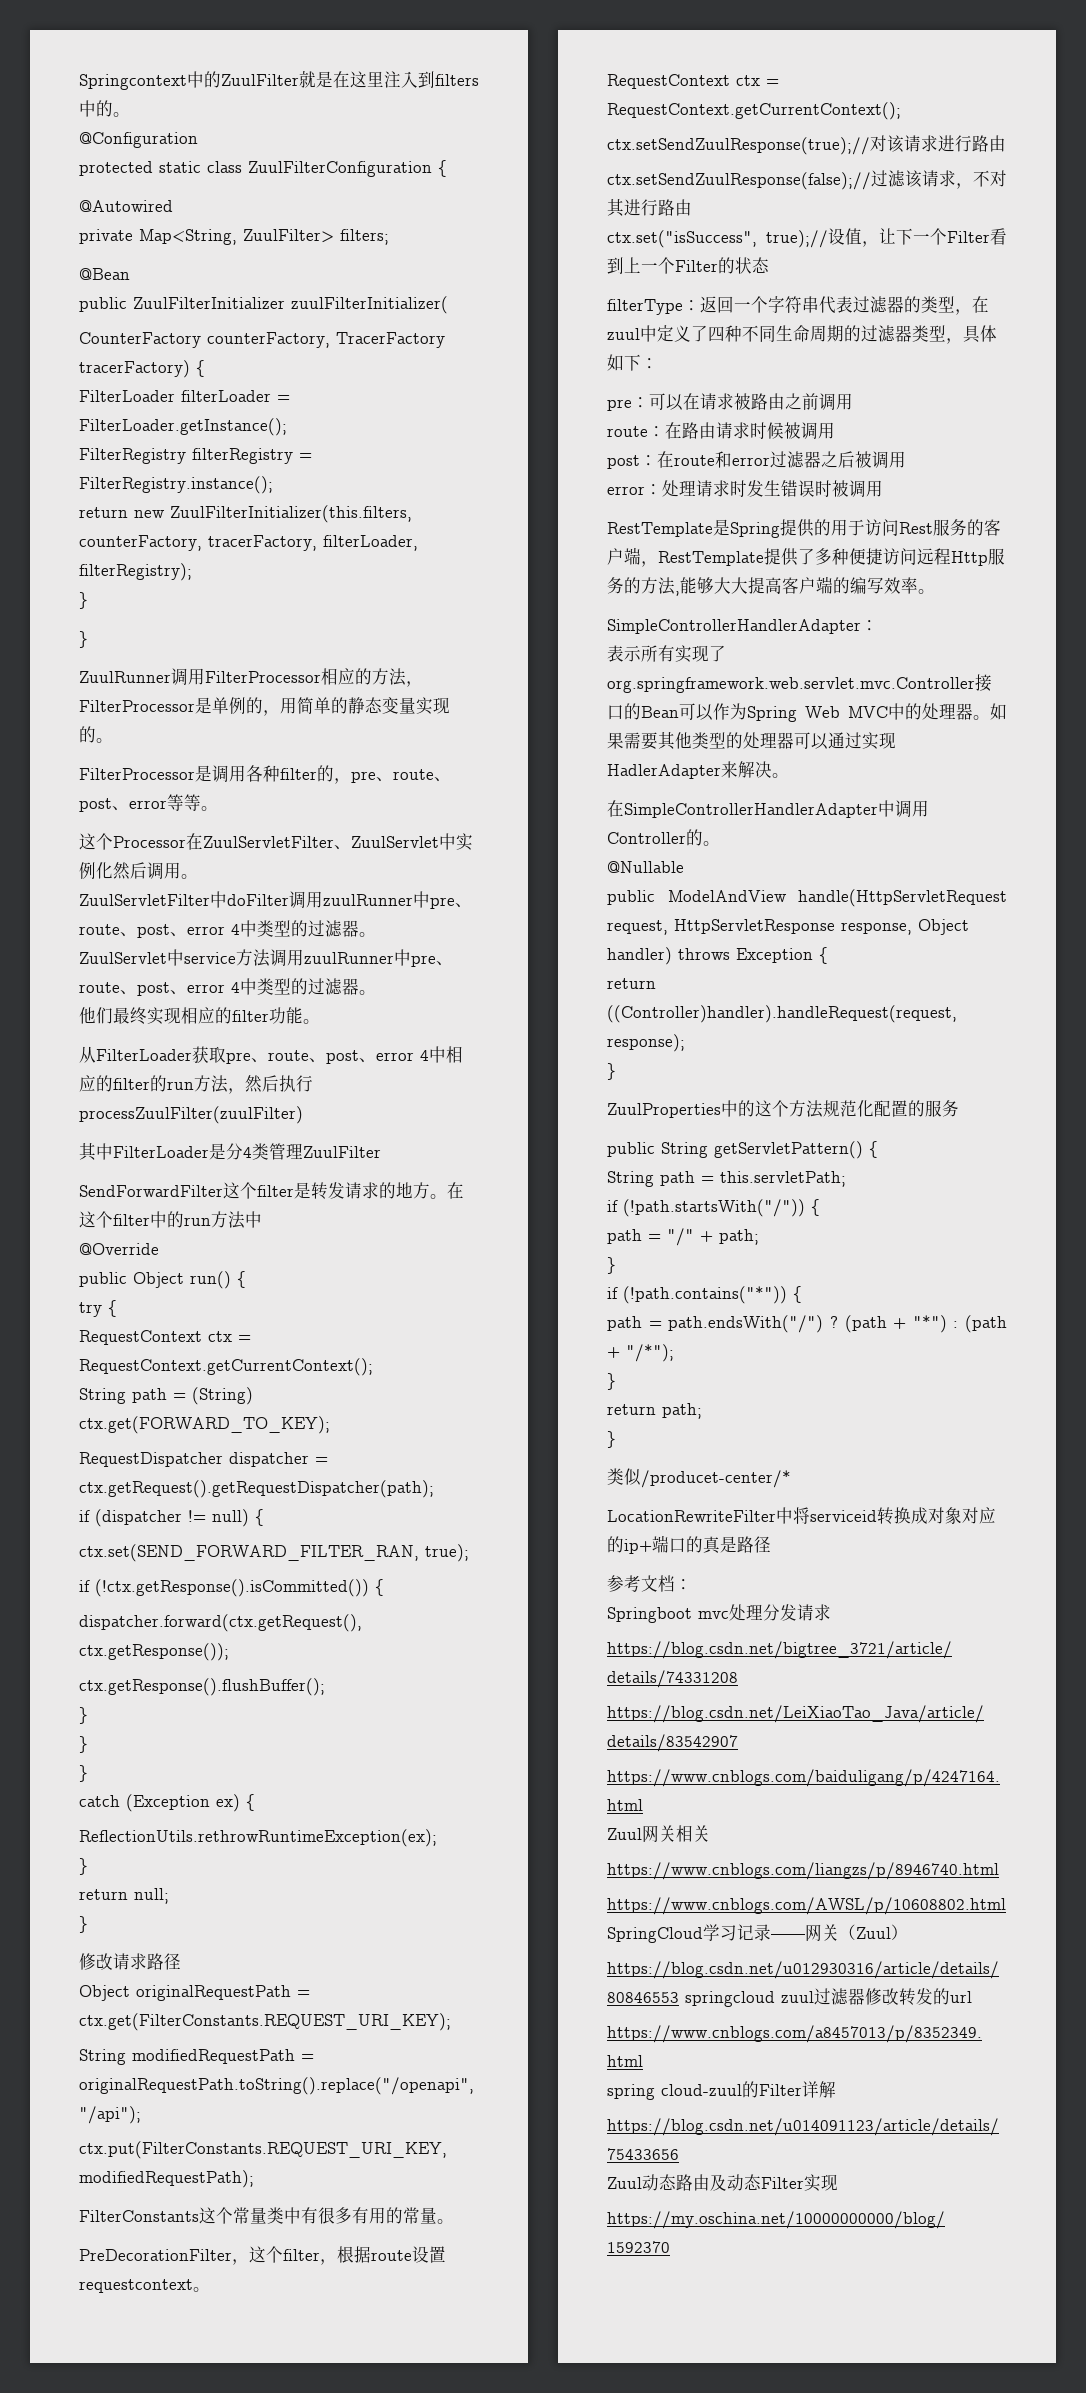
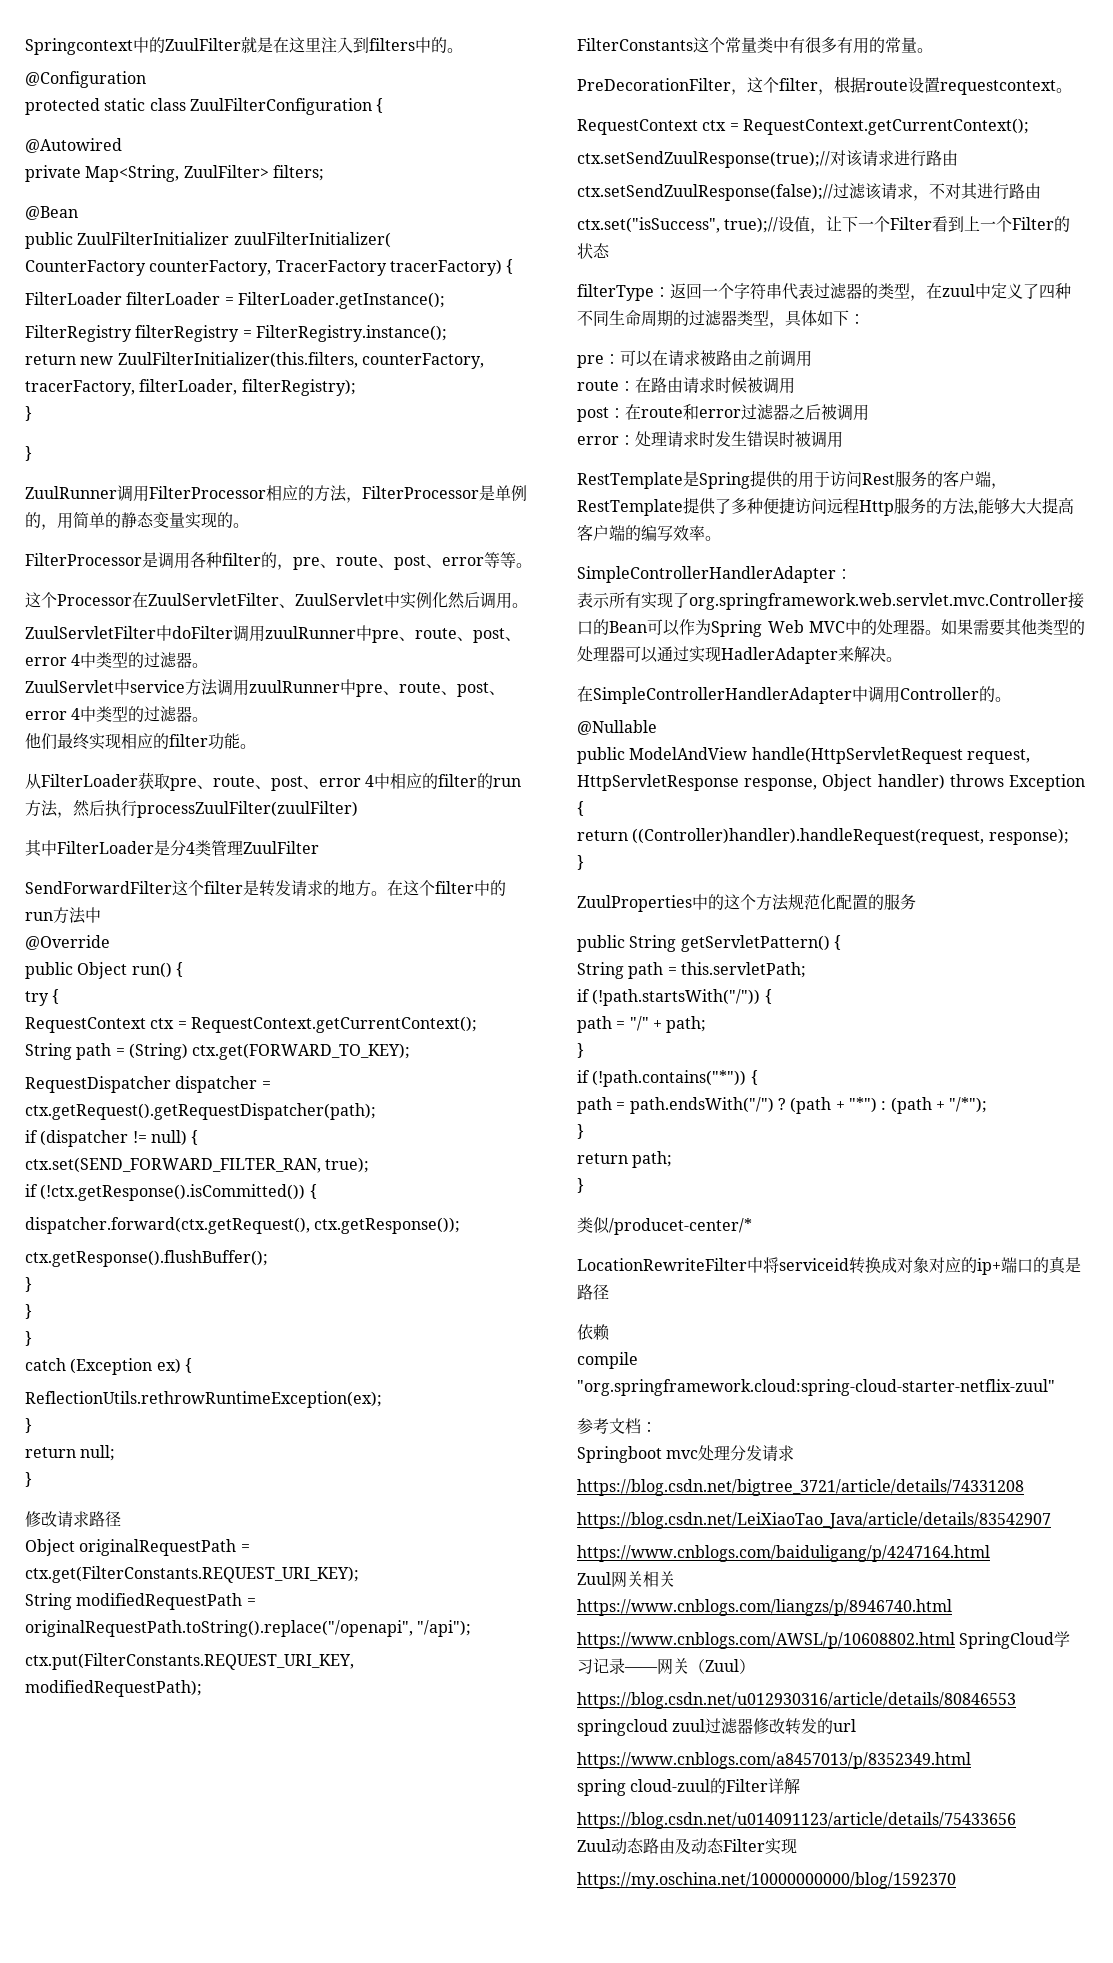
(771, 1544) none -> [577,1324,610,1341] [577,1352,638,1369] [577,1379,1055,1396] // 依赖 // compile "org.springframework.cloud:spring-cloud-starter-netflix-zuul"

